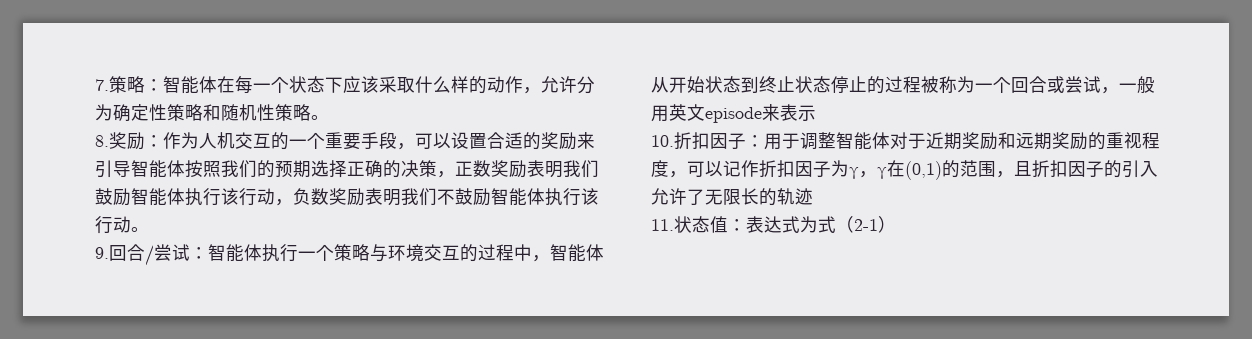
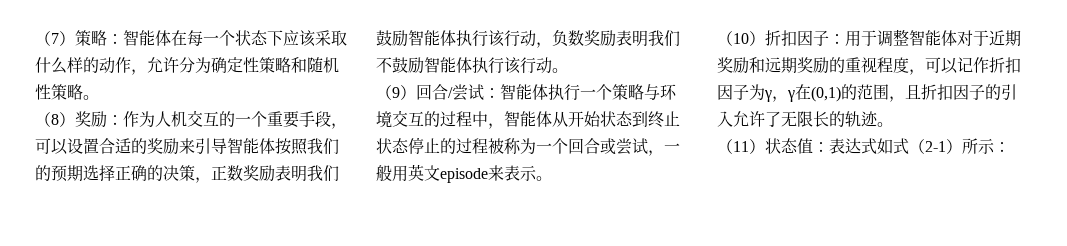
[95,79,109,91] 7. -> [35,31,75,46] （7）
[95,135,109,147] 8. -> [35,112,75,127] （8）
[95,247,109,259] 9. -> [376,85,416,100] （9）
[651,135,674,147] // 10. -> [536,176,552,181] [717,31,765,46] 。 // （10）
[651,219,674,231] // 11. -> [877,122,893,127] [717,139,765,154] 。 // （11）
[800,216,818,233] 为 -> [877,138,893,154] 如
(896, 224) none -> [962,138,1010,154] 所示：

